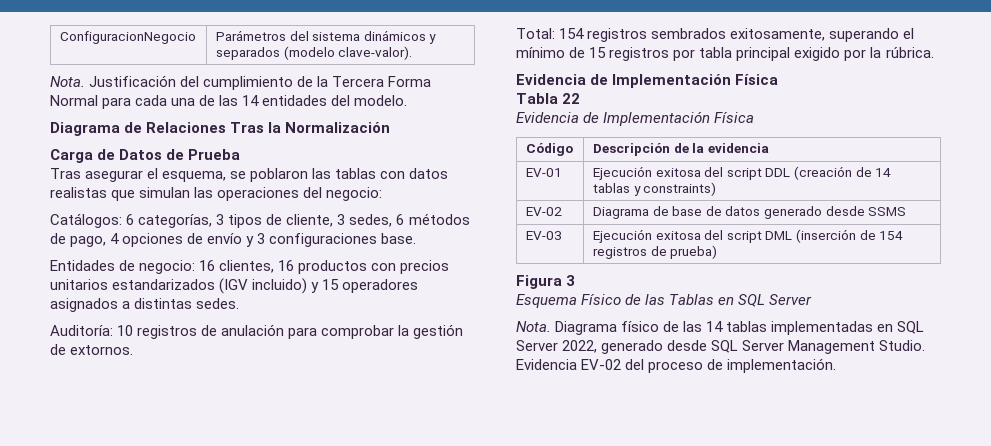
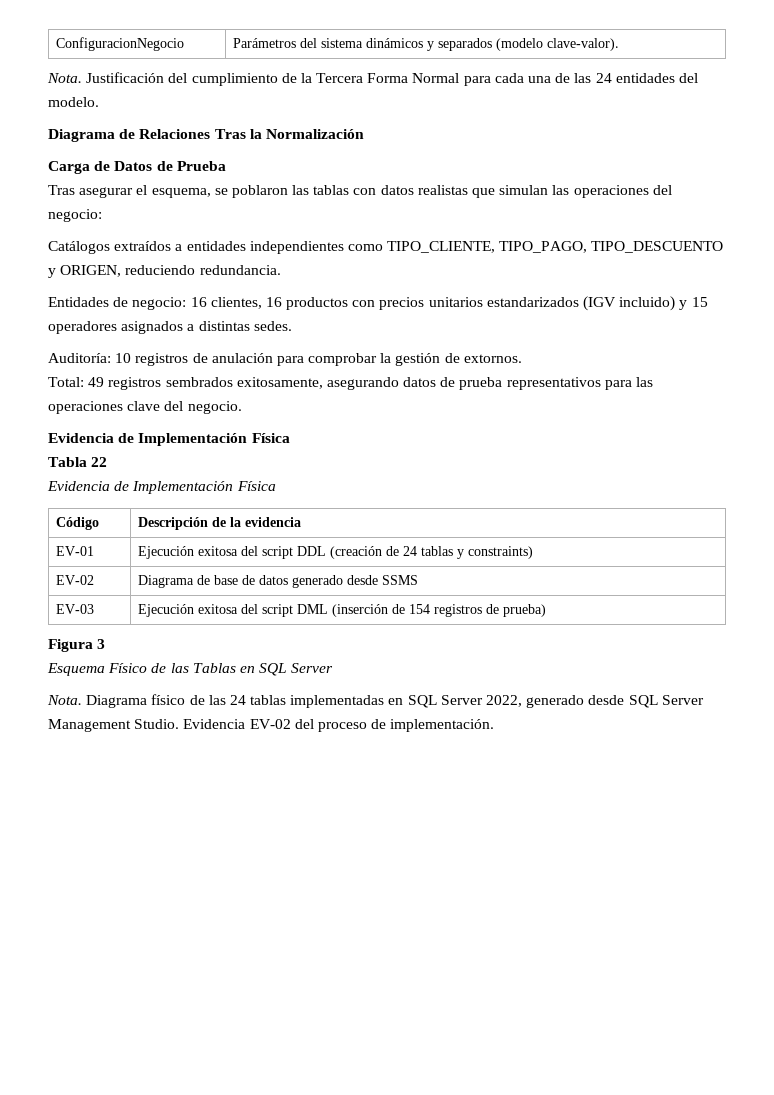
[242,95,260,106] 14 -> [595,73,612,83] 24
[50,213,470,228] [50,233,417,247] Catálogos: 6 categorías, 3 tipos de cliente, 3 sedes, 6 métodos de pago, 4 opciones de envío y 3 configuraciones base. -> [48,241,724,254] [48,265,281,278] Catálogos extraídos a entidades independientes como TIPO_CLIENTE, TIPO_PAGO, TIPO_DESCUENTO y ORIGEN, reduciendo redundancia.
[559,28,585,39] 154 -> [88,377,105,387] 49
[829,28,915,42] [516,47,934,61] superando el mínimo de 15 registros por tabla principal exigido por la rúbrica. -> [326,377,654,390] [48,401,242,414] asegurando datos de prueba representativos para las operaciones clave del negocio.
[875,168,892,177] 14 -> [403,546,418,556] 24
[706,321,724,332] 14 -> [229,695,246,705] 24

